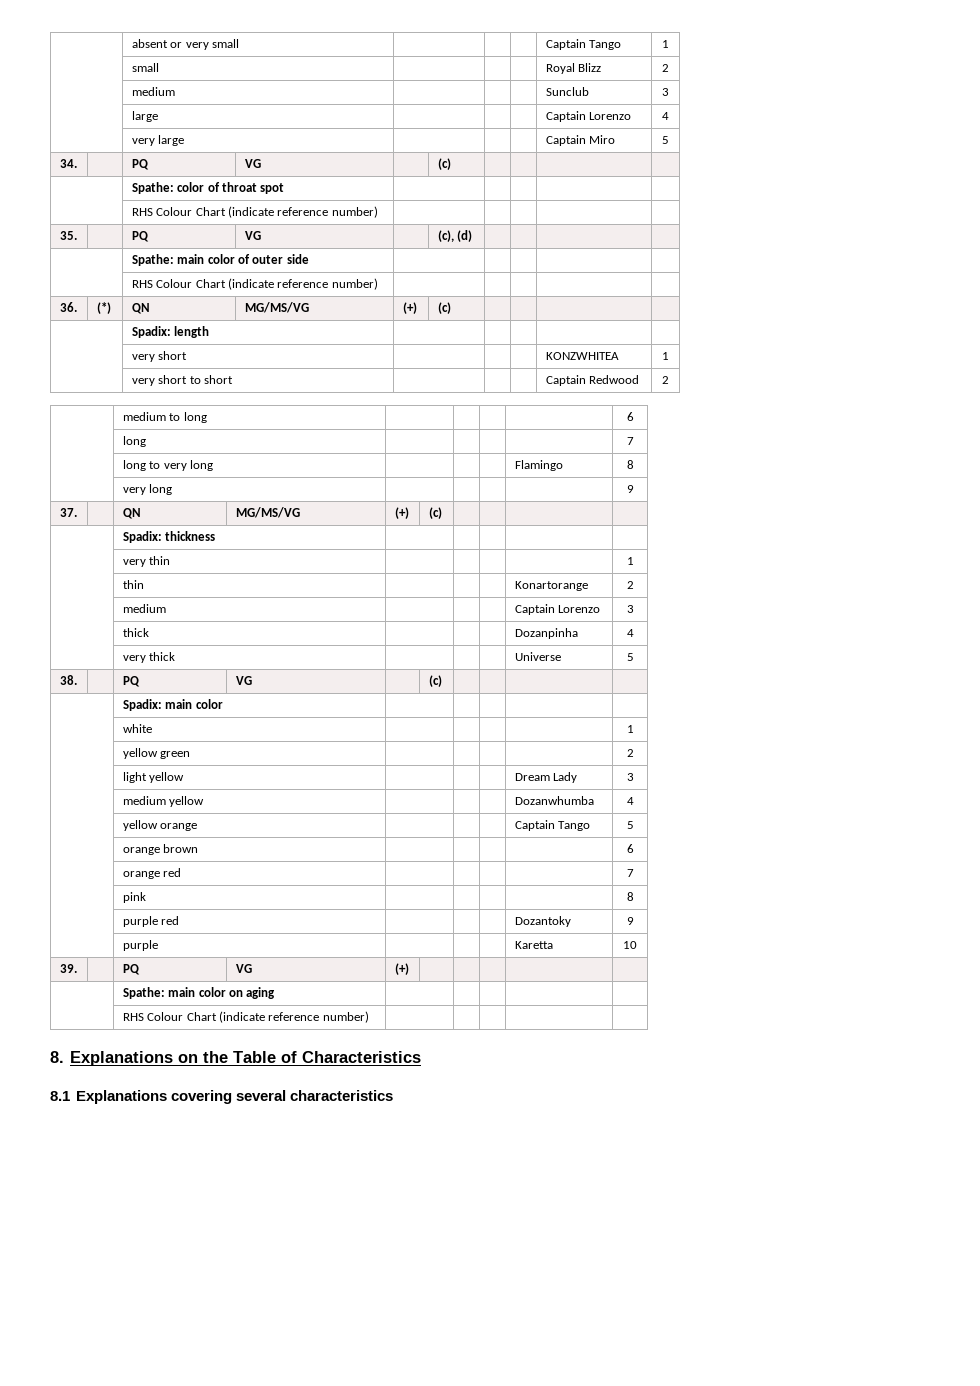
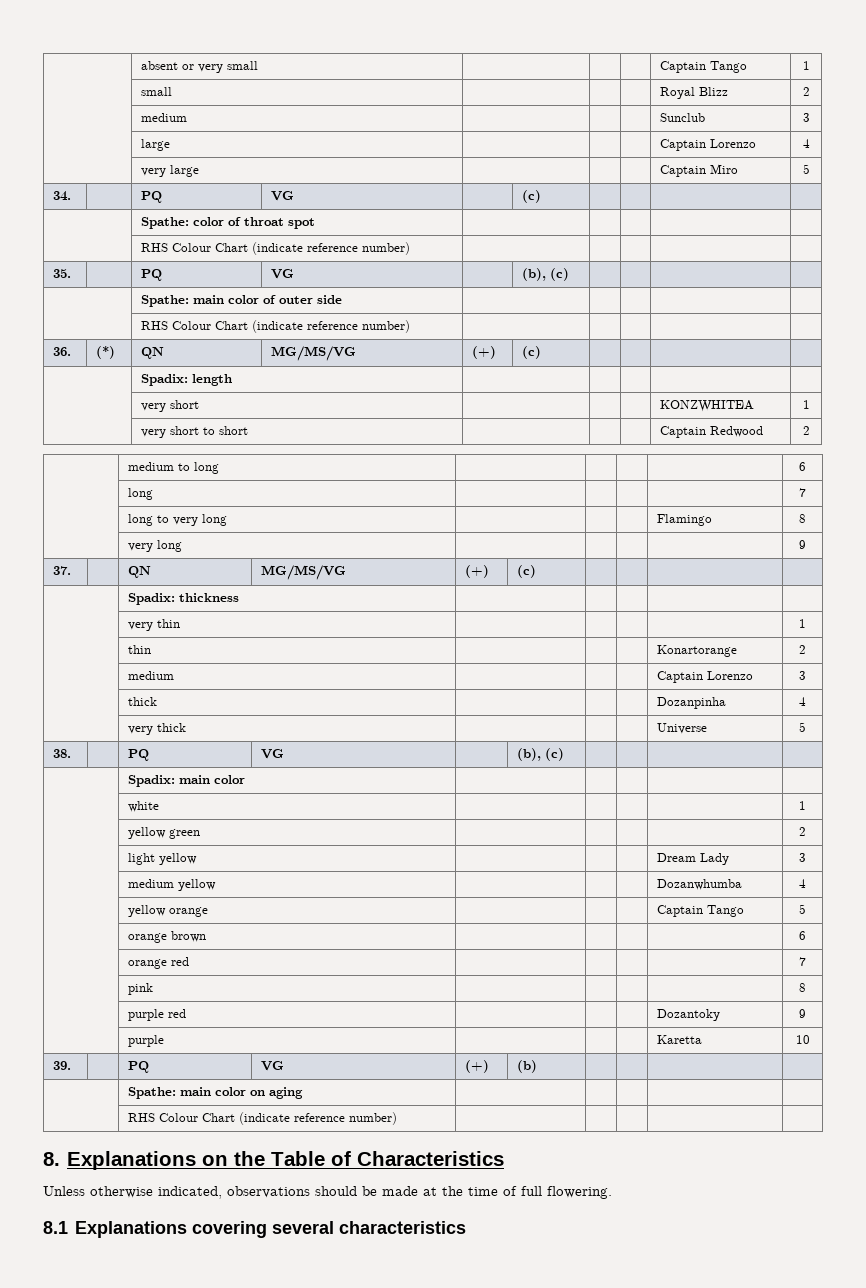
[437,230,473,242] (c), (d) -> [521,268,569,281] (b), (c)
(252, 680) none -> [516,748,541,761] (b),
(409, 969) none -> [516,1060,537,1073] (b)
(422, 1057) none -> [43,1186,612,1199] // Unless otherwise indicated, observations should be made at the time of full flowering.

